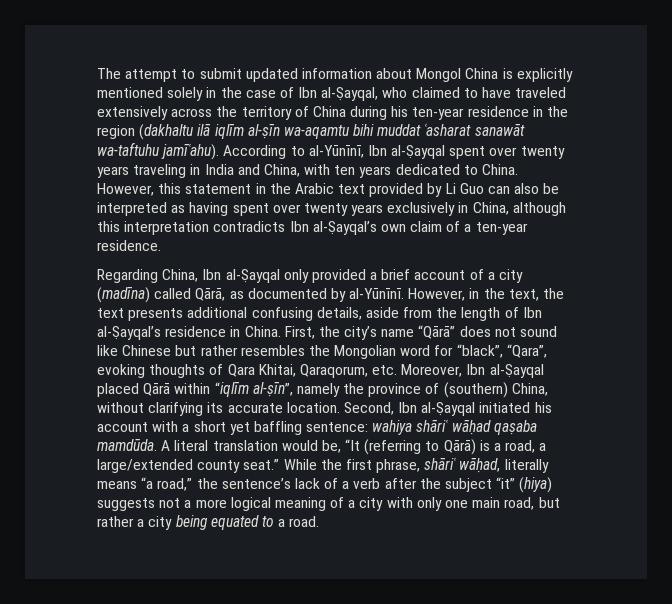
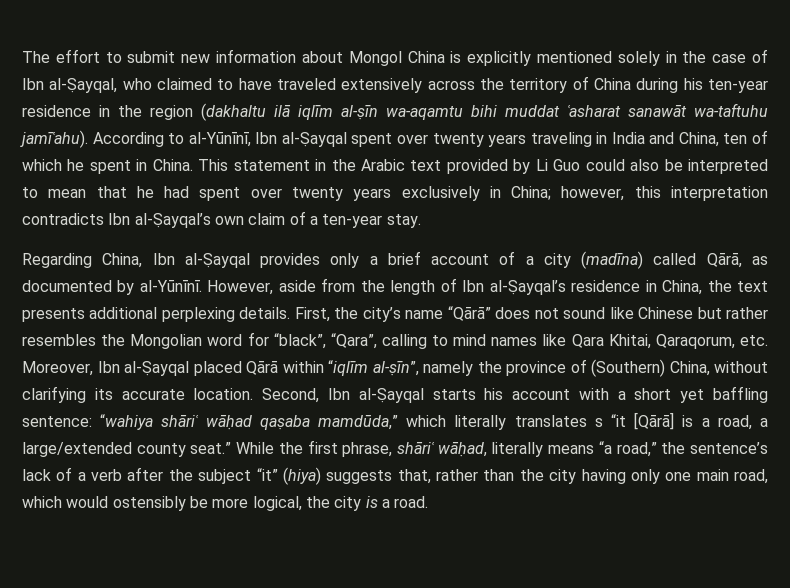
[125,69,178,82] attempt -> [55,49,100,63] effort
[245,68,298,82] updated -> [181,54,211,63] new
[304,164,519,178] [97,183,182,196] with ten years dedicated to China. However, this -> [723,130,768,144] [22,159,229,174] ten of which he spent in China. This
[488,186,511,194] can -> [585,159,625,171] could
[171,202,229,216] as having -> [22,186,190,198] to mean that he had
[472,202,566,216] China, although -> [511,186,625,201] China; however,
[97,240,161,251] residence. -> [386,214,421,228] stay.
[283,269,366,283] only provided -> [260,253,360,268] provides only
[469,288,565,301] [97,307,362,321] in the text, the text presents additional confusing details, -> (274, 287) none
[244,326,281,337] China. -> [662,280,769,295] [22,307,291,322] China, the text presents additional perplexing details.
[97,364,224,378] evoking thoughts of -> [381,334,567,349] calling to mind names like
[443,382,508,398] (southern) -> [591,359,665,377] (Southern)
[479,402,531,413] initiated -> [432,389,476,400] starts
[372,420,413,435] wahiya -> [100,414,154,430] “wahiya
[97,439,476,455] mamdūda. A literal translation would be, “It (referring to Qārā) -> [317,412,675,430] mamdūda,” which literally translates s “it [Qārā]
[159,497,560,511] [97,515,274,530] not a more logical meaning of a city with only one main road, but rather a city being equated to -> [397,469,768,484] [22,496,378,511] that, rather than the city having only one main road, which would ostensibly be more logical, the city is

